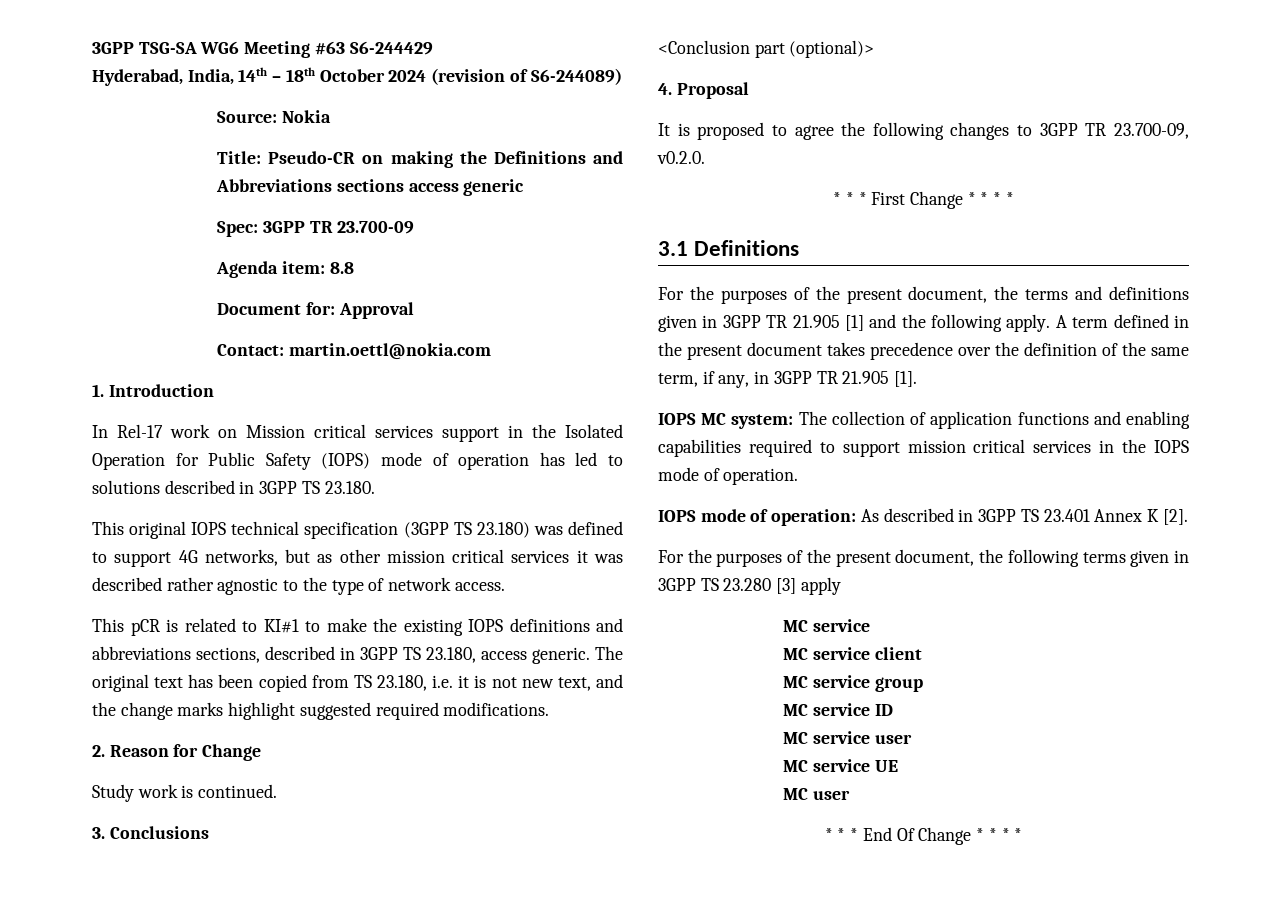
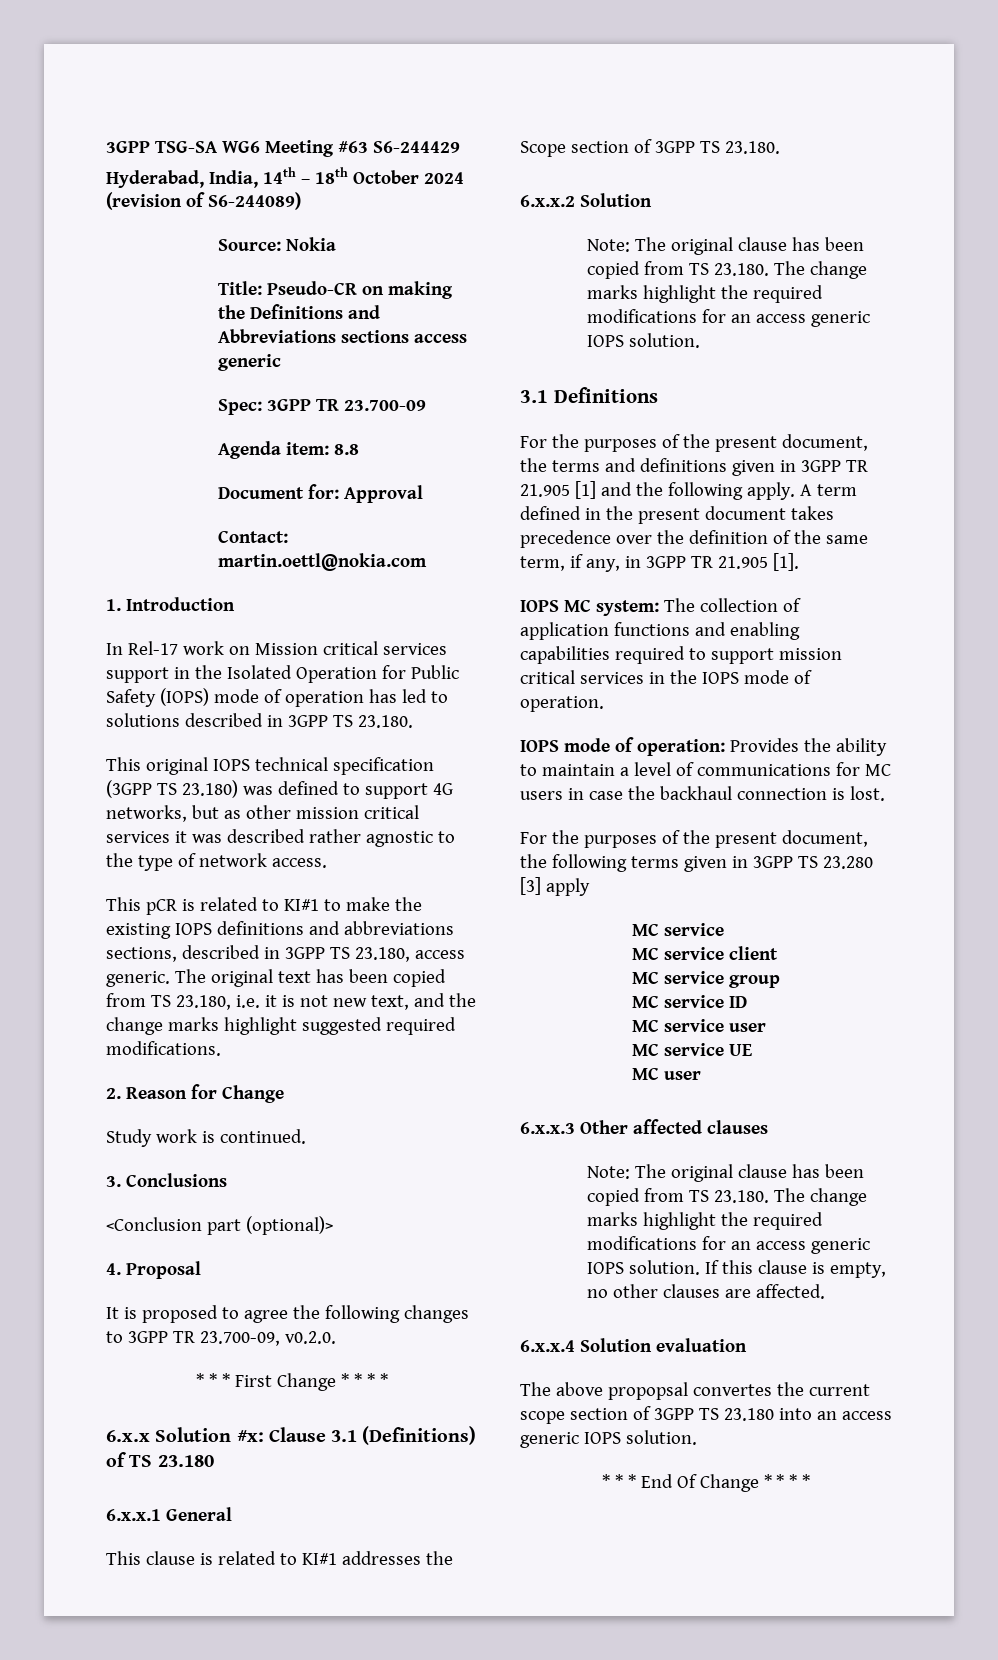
(1014, 198) none -> [106,1426,477,1445] [106,1452,214,1467] [106,1507,232,1521] [106,1551,453,1565] [520,139,780,157] [520,193,652,207] [586,237,864,255] [586,261,867,279] [586,285,823,303] [586,309,870,327] [586,333,700,348] // 6.x.x Solution #x: Clause 3.1 (Definitions) of TS 23.180 // 6.x.x.1 General // This clause is related to KI#1 addresses the Scope section of 3GPP TS 23.180. // 6.x.x.2 Solution // Note: The original clause has been copied from TS 23.180. The change marks highlight the required modifications for an access generic IOPS solution.
[860,508,1188,525] As described in 3GPP TS 23.401 Annex K [2]. -> [729,738,887,756] [520,762,891,776] [520,786,885,801] Provides the ability to maintain a level of communications for MC users in case the backhaul connection is lost.
(850, 795) none -> [520,1119,768,1134] [586,1164,864,1182] [586,1188,867,1206] [586,1212,823,1230] [586,1236,870,1254] [586,1260,886,1278] [586,1284,825,1299] [520,1338,747,1352] [520,1382,870,1400] [520,1406,892,1424] [520,1430,697,1448] // 6.x.x.3 Other affected clauses // Note: The original clause has been copied from TS 23.180. The change marks highlight the required modifications for an access generic IOPS solution. If this clause is empty, no other clauses are affected. // 6.x.x.4 Solution evaluation // The above propopsal convertes the current scope section of 3GPP TS 23.180 into an access generic IOPS solution.

